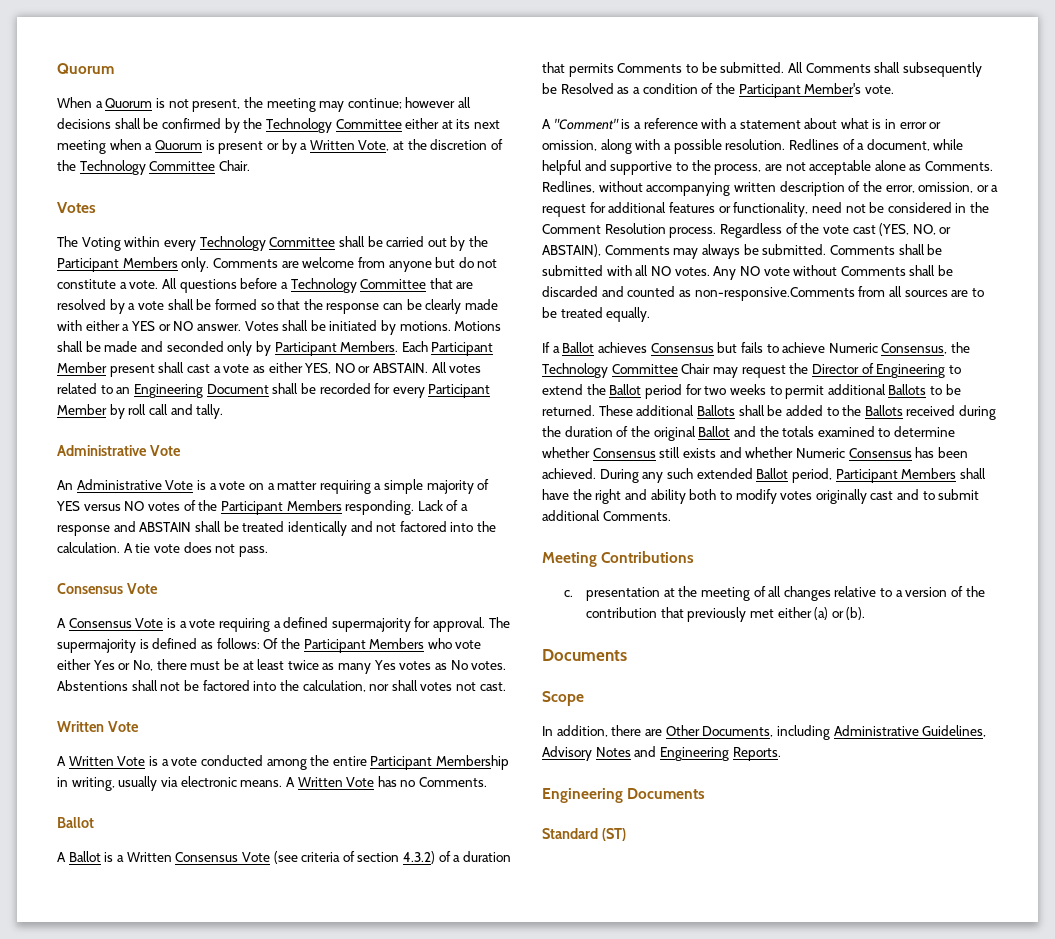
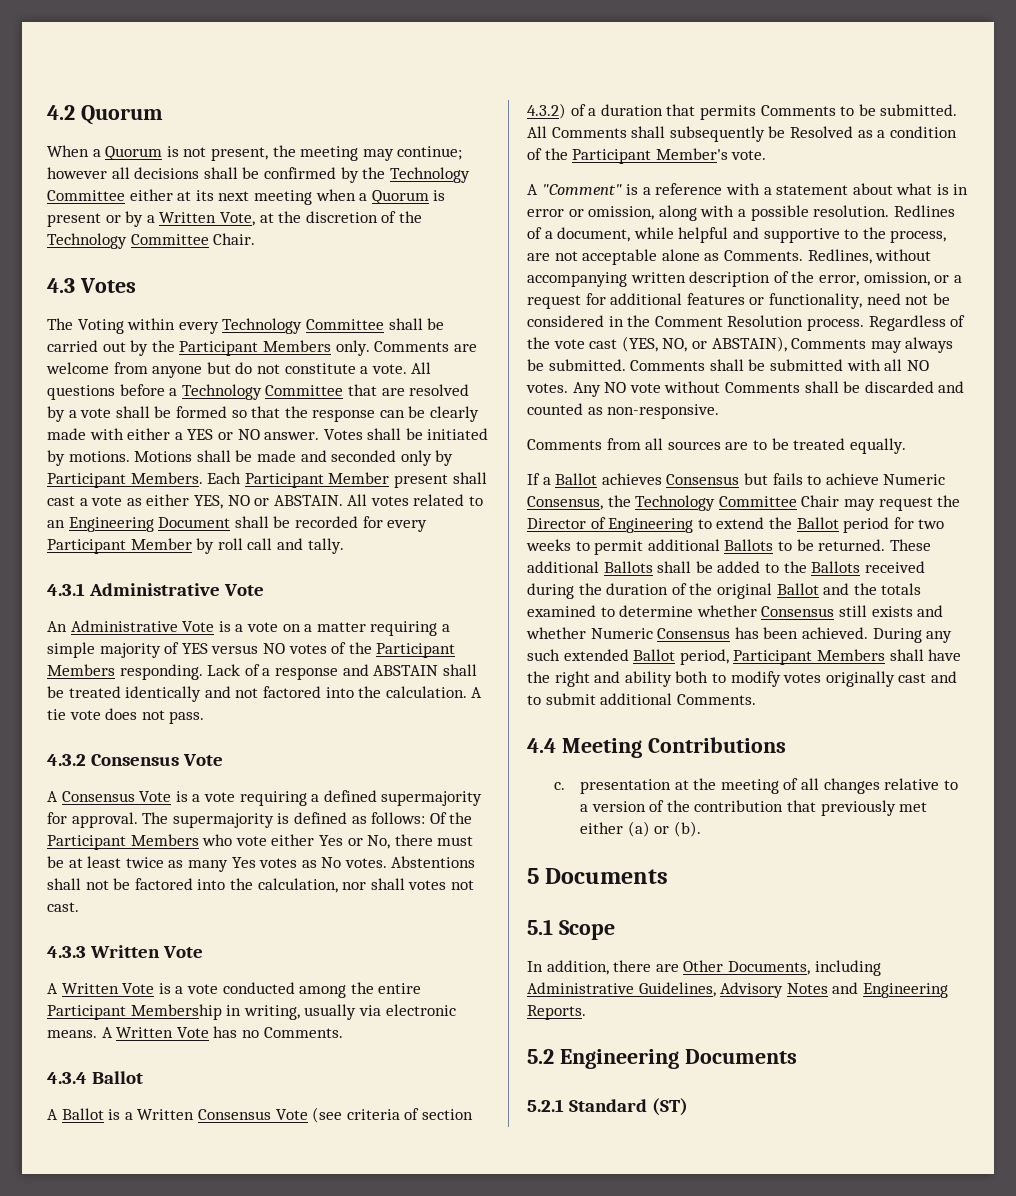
(57, 68) none -> [47,105,75,120] 4.2
(250, 165) none -> [47,278,75,293] 4.3
(224, 411) none -> [47,583,85,596] 4.3.1
(268, 551) none -> [47,754,86,766] 4.3.2
(506, 686) none -> [47,946,86,958] 4.3.3
(488, 782) none -> [47,1072,87,1084] 4.3.4
[694,287,855,301] non-responsive.Comments -> [607,404,720,419] [527,439,602,450] non-responsive. // Comments
(671, 516) none -> [527,738,556,753] 4.4
[542,649,627,661] Documents // -> [527,868,669,884] [527,919,553,935] 5 Documents // 5.1
(781, 754) none -> [527,1049,554,1064] 5.2
(706, 793) none -> [527,1099,564,1112] 5.2.1

